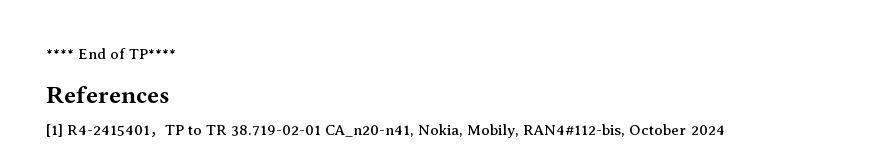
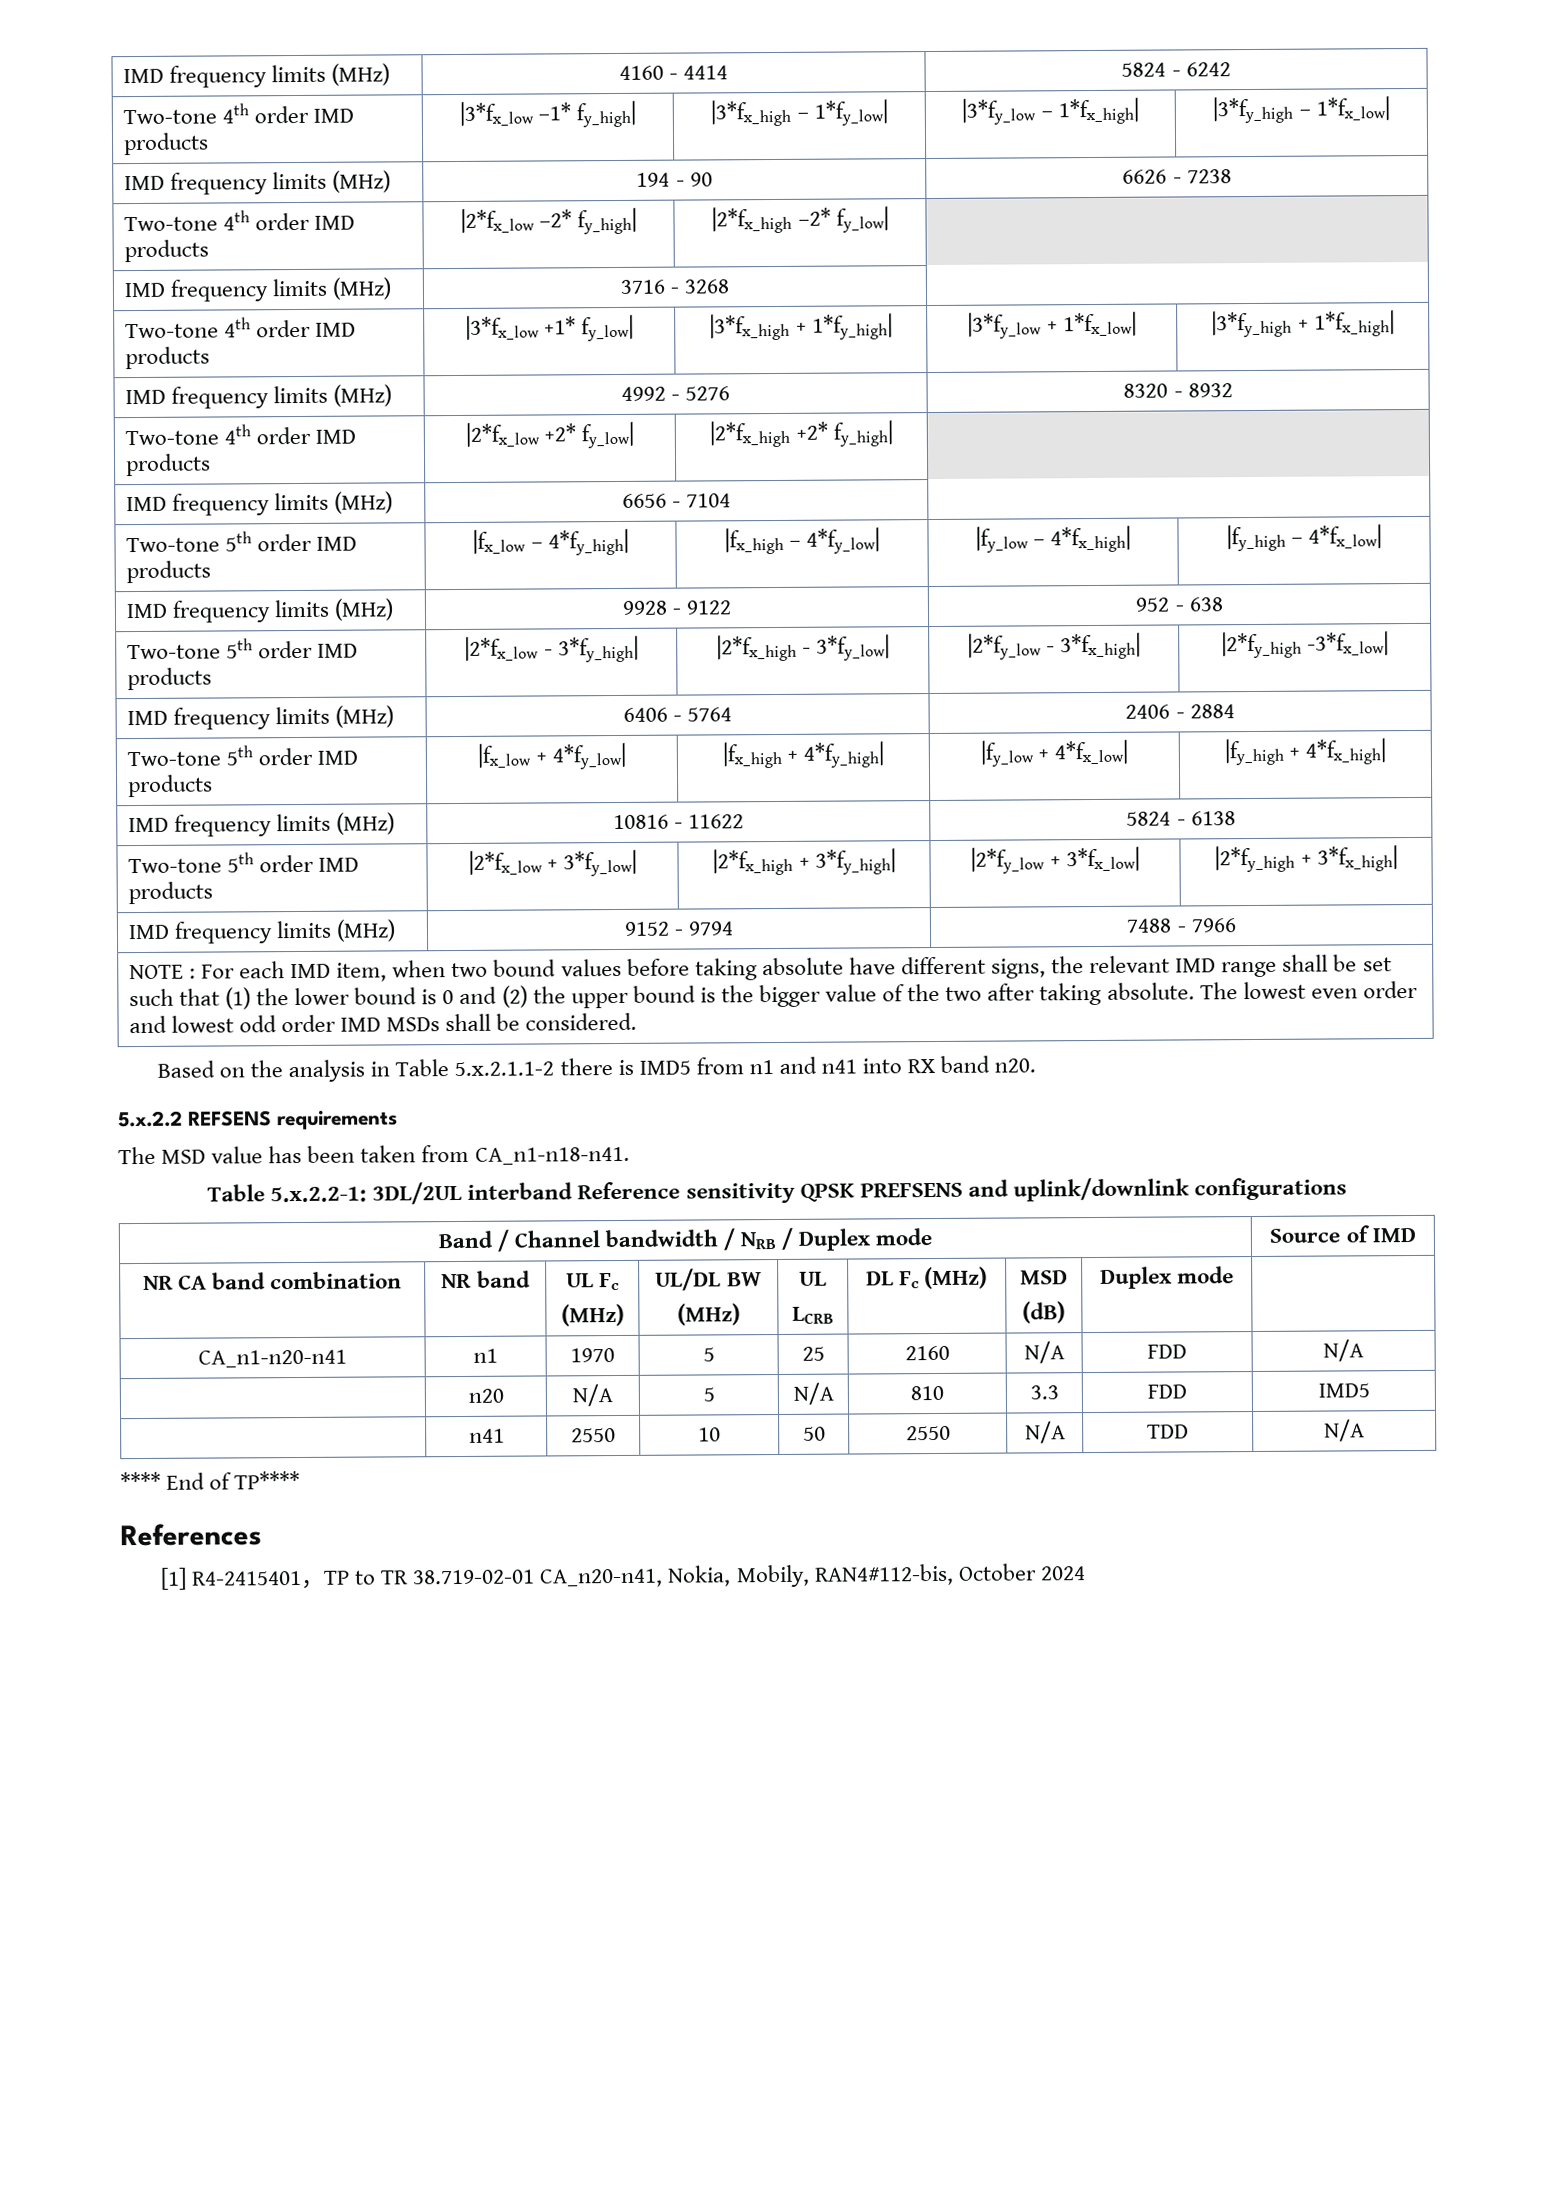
(46, 54) none -> [122,63,391,88] [618,65,729,80] [1121,62,1231,77] [122,103,355,125] [122,132,209,156] [458,100,637,128] [710,99,888,127] [961,97,1139,125] [1212,96,1390,124] [123,170,392,195] [636,172,713,187] [1122,169,1232,184] [123,210,356,232] [123,239,209,263] [459,207,638,235] [711,206,889,234] [123,277,393,302] [619,279,730,294] [124,317,357,339] [124,346,210,370] [464,314,635,342] [709,313,893,341] [967,311,1137,339] [1211,310,1395,338] [124,384,393,409] [620,386,731,401] [1123,383,1233,398] [124,424,357,446] [124,453,211,477] [464,421,635,449] [709,420,893,448] [125,491,394,516] [621,493,732,508] [125,531,358,553] [125,560,211,584] [472,528,629,556] [723,527,881,555] [974,525,1132,553] [1225,524,1383,552] [125,598,395,623] [621,600,732,615] [1135,597,1223,612] [126,638,359,660] [126,667,212,691] [464,635,639,663] [715,634,891,662] [966,632,1142,660] [1220,631,1390,659] [126,705,395,730] [622,707,733,722] [1125,704,1235,719] [126,745,359,767] [126,774,213,798] [477,742,626,770] [721,741,885,769] [979,739,1129,767] [1223,738,1387,766] [127,812,396,837] [612,814,745,830] [1126,811,1236,826] [127,852,360,874] [127,881,213,905] [467,849,638,877] [712,848,896,876] [970,846,1140,874] [1214,845,1398,873] [127,919,397,944] [623,921,735,936] [1126,918,1236,933] [128,954,1392,982] [128,980,1418,1010] [128,1012,638,1034] [157,1055,1037,1083] [118,1110,398,1131] [118,1144,630,1165] [207,1177,1347,1205] [437,1227,933,1252] [1269,1225,1416,1243] [142,1271,403,1290] [441,1270,531,1289] [565,1272,621,1291] [560,1303,625,1327] [655,1268,762,1291] [676,1303,741,1326] [799,1271,827,1286] [792,1306,834,1324] [865,1266,989,1290] [1020,1270,1068,1285] [1022,1301,1066,1324] [1099,1266,1235,1289] [198,1349,347,1368] [473,1348,498,1363] [570,1348,615,1363] [702,1347,715,1362] [801,1346,825,1361] [904,1345,950,1361] [1023,1341,1065,1364] [1147,1344,1187,1359] [1322,1339,1364,1362] [467,1388,504,1403] [572,1384,613,1407] [702,1387,715,1402] [792,1382,834,1405] [910,1385,944,1401] [1029,1385,1059,1400] [1147,1384,1187,1399] [1317,1383,1370,1398] [468,1428,505,1443] [571,1428,616,1443] [698,1427,721,1442] [802,1426,826,1441] [905,1425,951,1441] [1024,1421,1066,1444] [1147,1424,1189,1439] [1323,1419,1365,1442] IMD frequency limits (MHz) | 4160 - 4414 | 5824 - 6242 // Two-tone 4th order IMD products | |3*fx_low –1* fy_high| | |3*fx_high – 1*fy_low| | |3*fy_low – 1*fx_high| | |3*fy_high – 1*fx_low| // IMD frequency limits (MHz) | 194 - 90 | 6626 - 7238 // Two-tone 4th order IMD products | |2*fx_low –2* fy_high| | |2*fx_high –2* fy_low| | // IMD frequency limits (MHz) | 3716 - 3268 | // Two-tone 4th order IMD products | |3*fx_low +1* fy_low| | |3*fx_high + 1*fy_high| | |3*fy_low + 1*fx_low| | |3*fy_high + 1*fx_high| // IMD frequency limits (MHz) | 4992 - 5276 | 8320 - 8932 // Two-tone 4th order IMD products | |2*fx_low +2* fy_low| | |2*fx_high +2* fy_high| | // IMD frequency limits (MHz) | 6656 - 7104 | // Two-tone 5th order IMD products | |fx_low – 4*fy_high| | |fx_high – 4*fy_low| | |fy_low – 4*fx_high| | |fy_high – 4*fx_low| // IMD frequency limits (MHz) | 9928 - 9122 | 952 - 638 // Two-tone 5th order IMD products | |2*fx_low - 3*fy_high| | |2*fx_high - 3*fy_low| | |2*fy_low - 3*fx_high| | |2*fy_high -3*fx_low| // IMD frequency limits (MHz) | 6406 - 5764 | 2406 - 2884 // Two-tone 5th order IMD products | |fx_low + 4*fy_low| | |fx_high + 4*fy_high| | |fy_low + 4*fx_low| | |fy_high + 4*fx_high| // IMD frequency limits (MHz) | 10816 - 11622 | 5824 - 6138 // Two-tone 5th order IMD products | |2*fx_low + 3*fy_low| | |2*fx_high + 3*fy_high| | |2*fy_low + 3*fx_low| | |2*fy_high + 3*fx_high| // IMD frequency limits (MHz) | 9152 - 9794 | 7488 - 7966 // NOTE : For each IMD item, when two bound values before taking absolute have different signs, the relevant IMD range shall be set such that (1) the lower bound is 0 and (2) the upper bound is the bigger value of the two after taking absolute. The lowest even order and lowest odd order IMD MSDs shall be considered. // Based on the analysis in Table 5.x.2.1.1-2 there is IMD5 from n1 and n41 into RX band n20. // 5.x.2.2 REFSENS requirements // The MSD value has been taken from CA_n1-n18-n41. // Table 5.x.2.2-1: 3DL/2UL interband Reference sensitivity QPSK PREFSENS and uplink/downlink configurations // Band / Channel bandwidth / NRB / Duplex mode | Source of IMD // NR CA band combination | NR band | UL Fc // (MHz) | UL/DL BW // (MHz) | UL // LCRB | DL Fc (MHz) | MSD // (dB) | Duplex mode | // CA_n1-n20-n41 | n1 | 1970 | 5 | 25 | 2160 | N/A | FDD | N/A // | n20 | N/A | 5 | N/A | 810 | 3.3 | FDD | IMD5 // | n41 | 2550 | 10 | 50 | 2550 | N/A | TDD | N/A //

